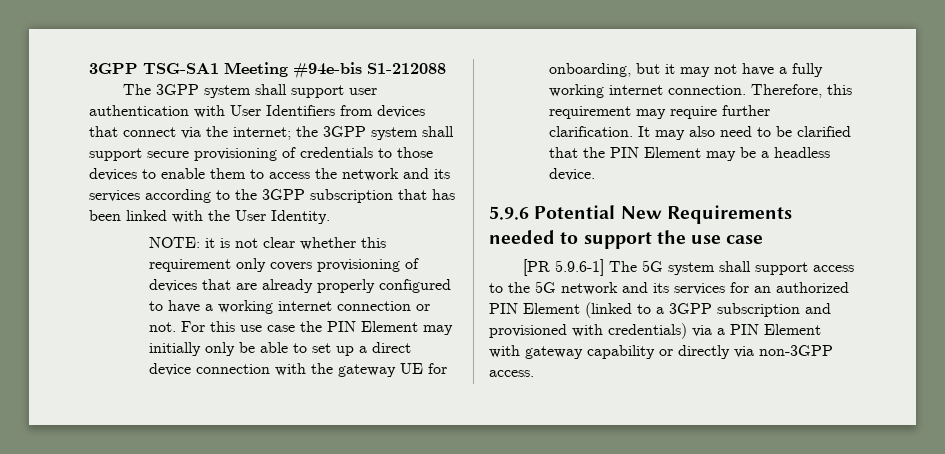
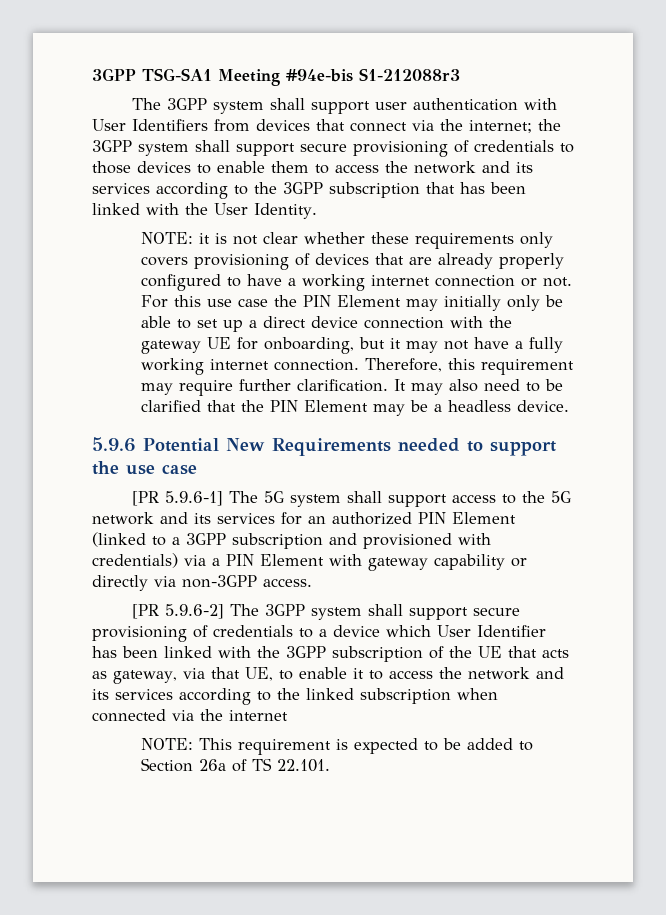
[367,63,446,74] S1-212088 -> [359,68,460,81] S1-212088r3
[360,237,386,248] [148,259,231,272] this requirement -> [370,232,514,249] these requirements
(534, 373) none -> [131,604,520,620] [92,625,546,642] [92,646,569,662] [92,667,564,684] [92,688,498,705] [92,709,288,722] [140,738,533,755] [140,758,330,772] // [PR 5.9.6-2] The 3GPP system shall support secure provisioning of credentials to a device which User Identifier has been linked with the 3GPP subscription of the UE that acts as gateway, via that UE, to enable it to access the network and its services according to the linked subscription when connected via the internet // NOTE: This requirement is expected to be added to Section 26a of TS 22.101.

